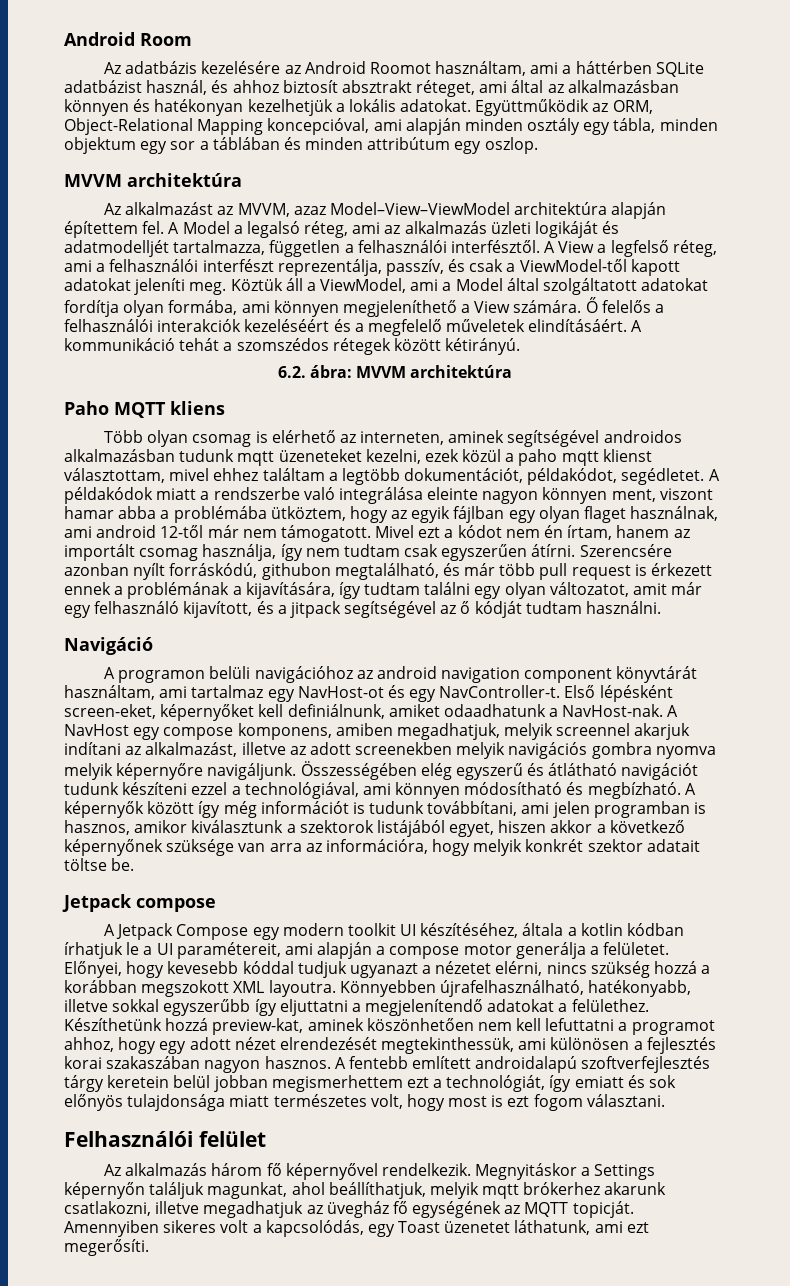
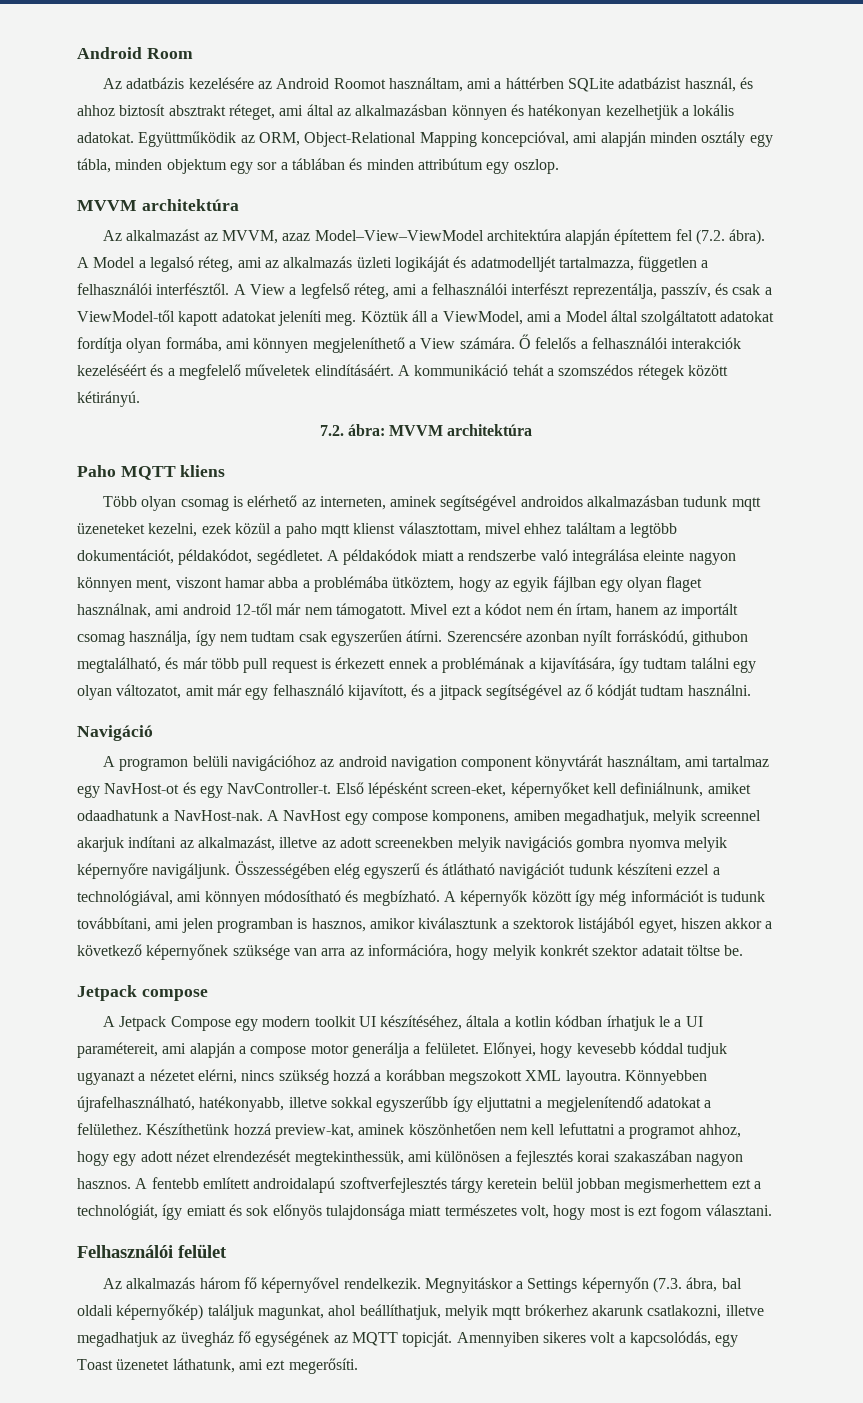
[142,221,165,234] fel. -> [675,229,766,245] fel (7.2. ábra).
[277,366,306,378] 6.2. -> [319,425,344,436] 7.2.
(145, 1190) none -> [653,1277,742,1293] [77,1304,204,1320] (7.3. ábra, bal oldali képernyőkép)

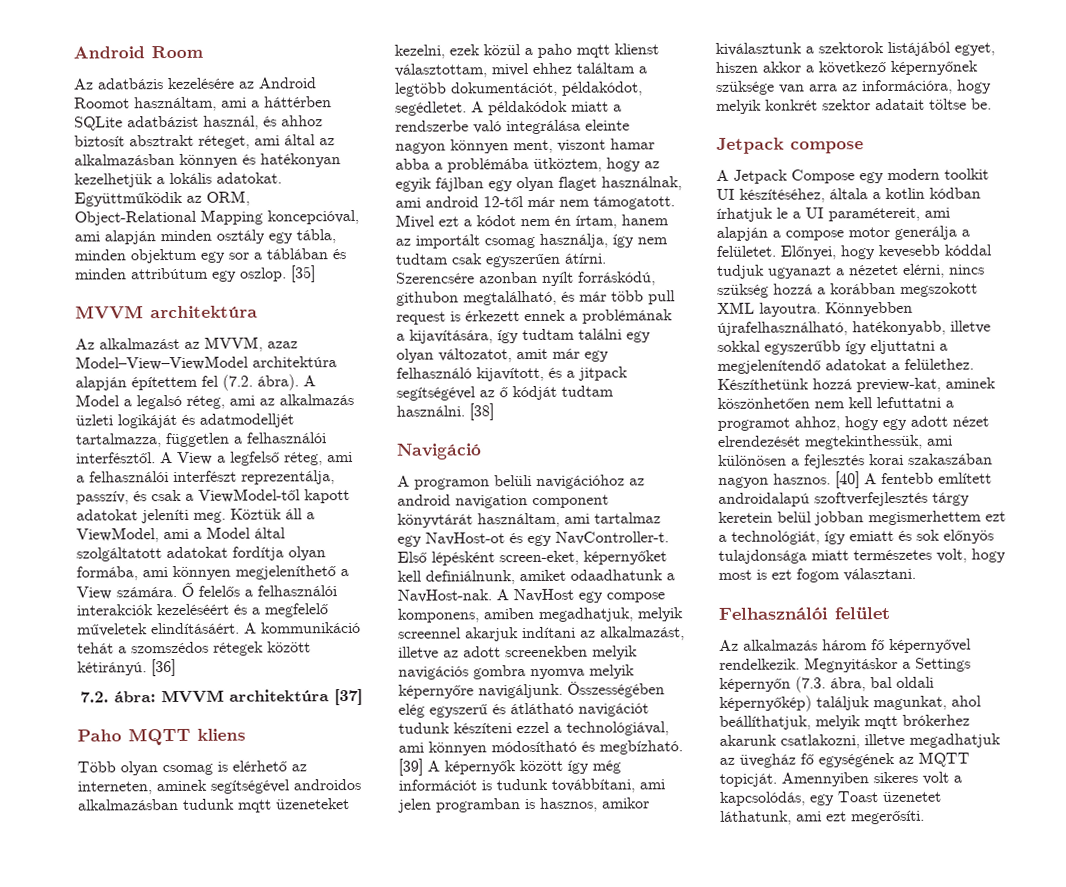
(559, 166) none -> [291,265,316,283] [35]
(140, 399) none -> [151,659,176,677] [36]
(533, 430) none -> [333,688,363,706] [37]
(751, 690) none -> [469,403,494,421] [38]
(440, 898) none -> [398,758,423,776] [39]
(131, 1183) none -> [835,471,860,489] [40]

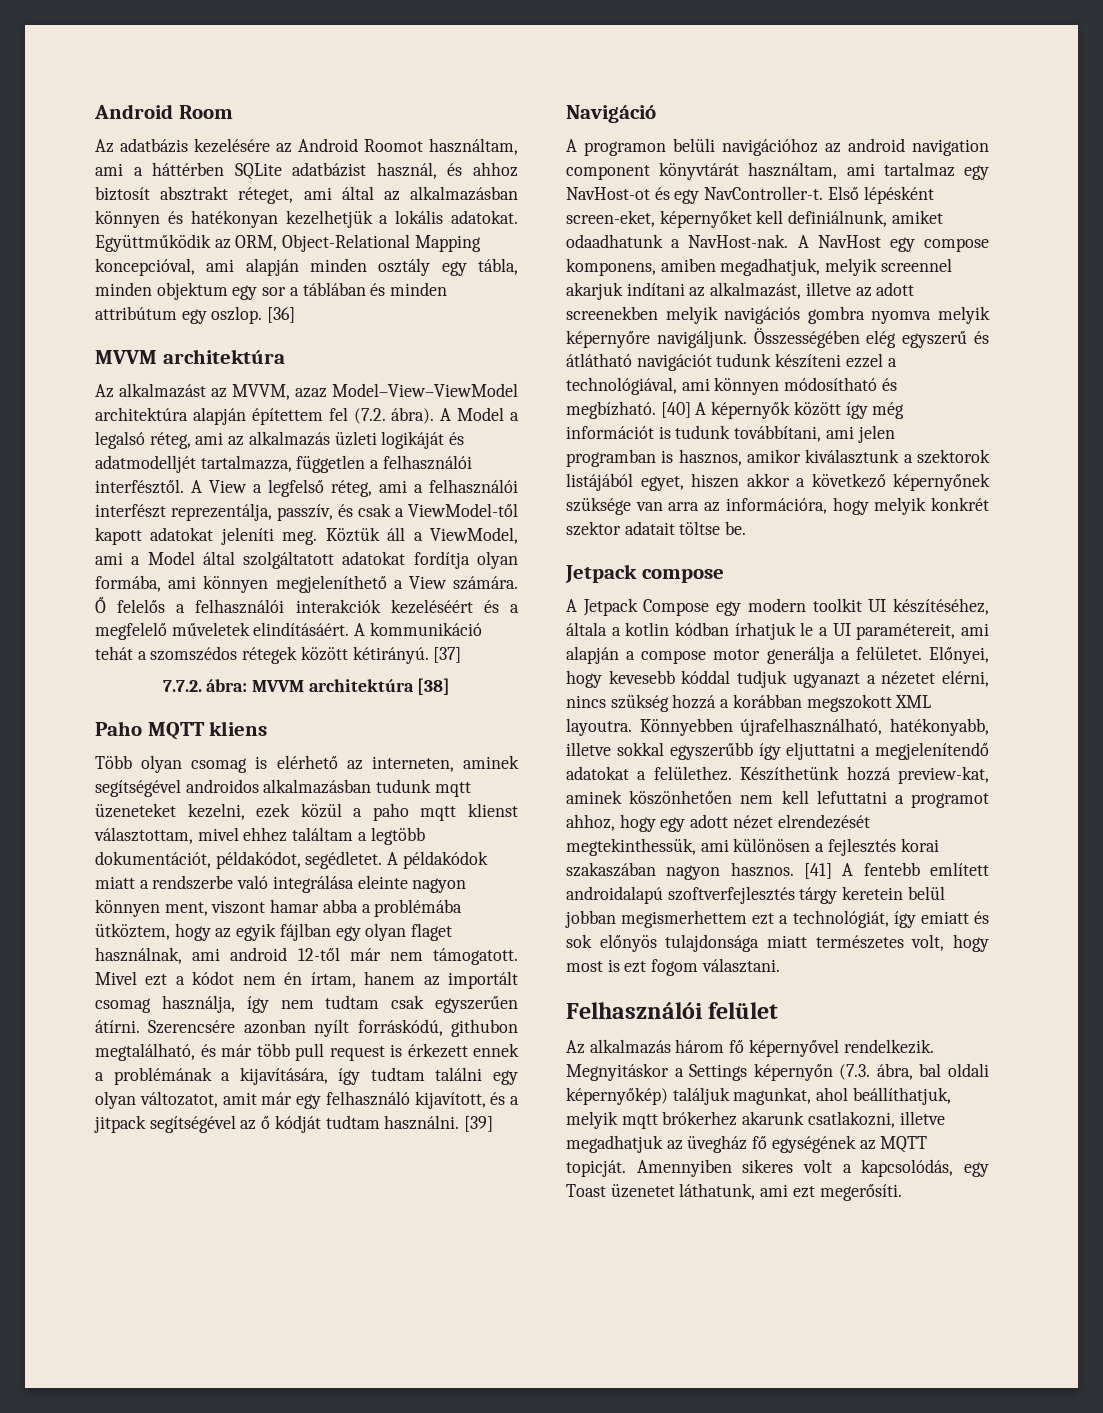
[291,265,316,283] [35] -> [267,307,296,323] [36]
[151,659,176,677] [79,691,109,703] [36] // 7.2. -> [433,647,462,663] [162,680,202,692] [37] // 7.7.2.
[333,688,363,706] [37] -> [417,678,451,695] [38]
[469,403,494,421] [38] -> [464,1116,494,1132] [39]
[398,758,423,776] [39] -> [660,402,691,418] [40]
[835,471,860,489] [40] -> [804,863,832,879] [41]

